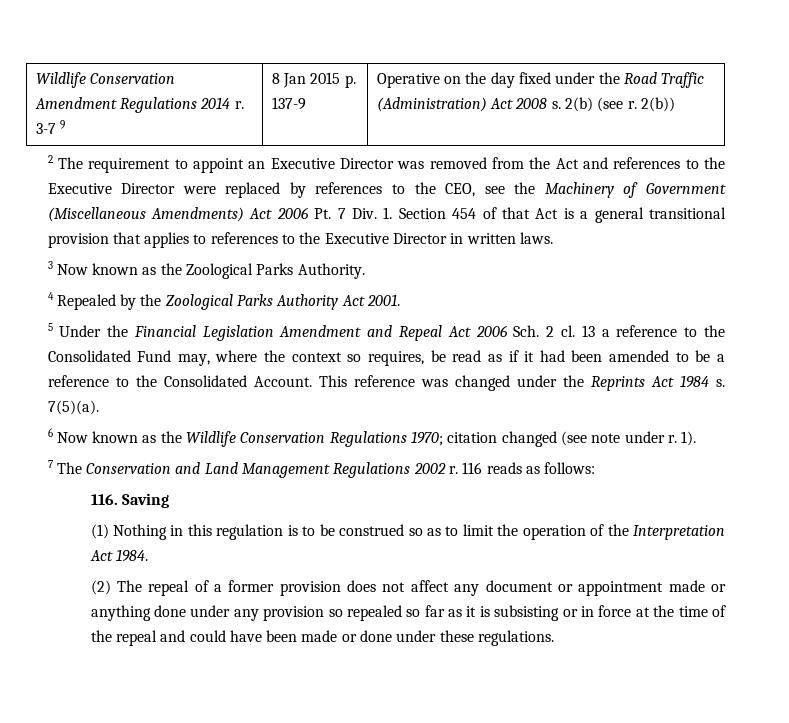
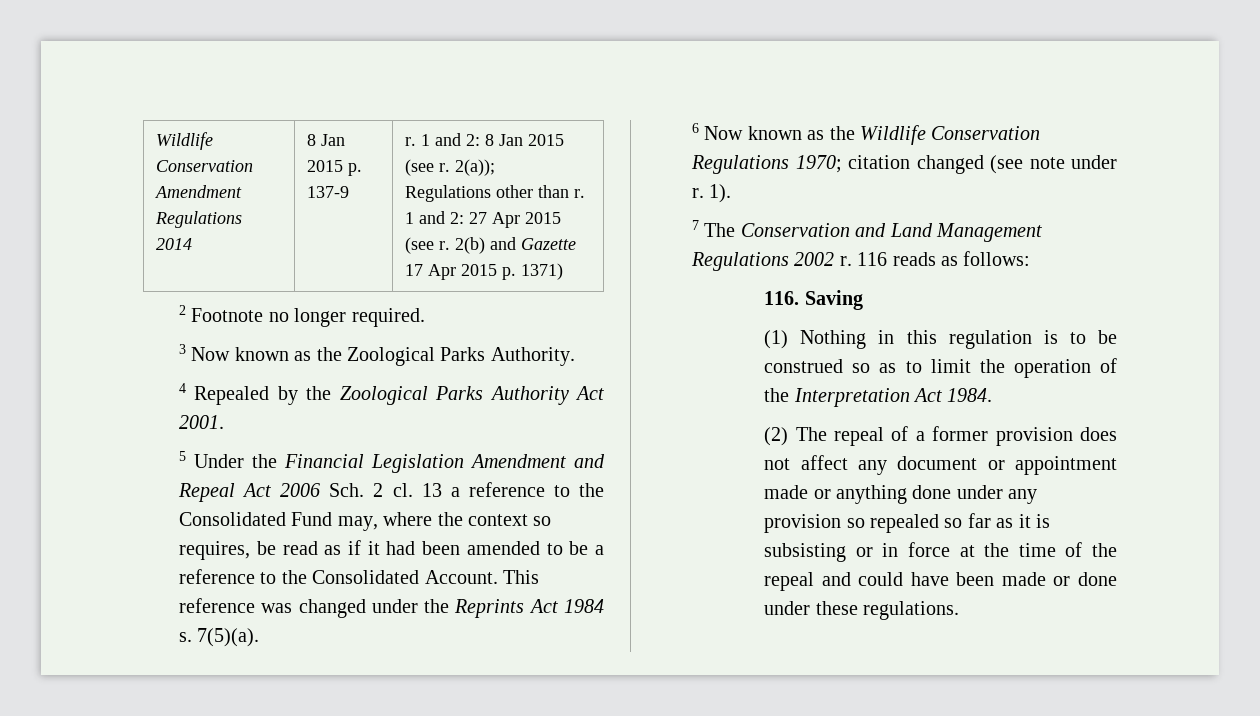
[234,101,244,109] [35,120,66,134] r. 3-7 9 -> (192, 244) none
[376,72,705,88] [376,97,676,112] [47,155,725,173] [47,182,726,198] [47,207,726,223] [47,232,554,248] Operative on the day fixed under the Road Traffic (Administration) Act 2008 s. 2(b) (see r. 2(b)) // 2 The requirement to appoint an Executive Director was removed from the Act and references to the Executive Director were replaced by references to the CEO, see the Machinery of Government (Miscellaneous Amendments) Act 2006 Pt. 7 Div. 1. Section 454 of that Act is a general transitional provision that applies to references to the Executive Director in written laws. -> [404,133,564,146] [404,159,495,176] [404,185,585,202] [404,211,561,228] [404,237,576,254] [404,263,563,280] [179,305,425,327] r. 1 and 2: 8 Jan 2015 (see r. 2(a)); // Regulations other than r. 1 and 2: 27 Apr 2015 (see r. 2(b) and Gazette 17 Apr 2015 p. 1371) // 2 Footnote no longer required.

